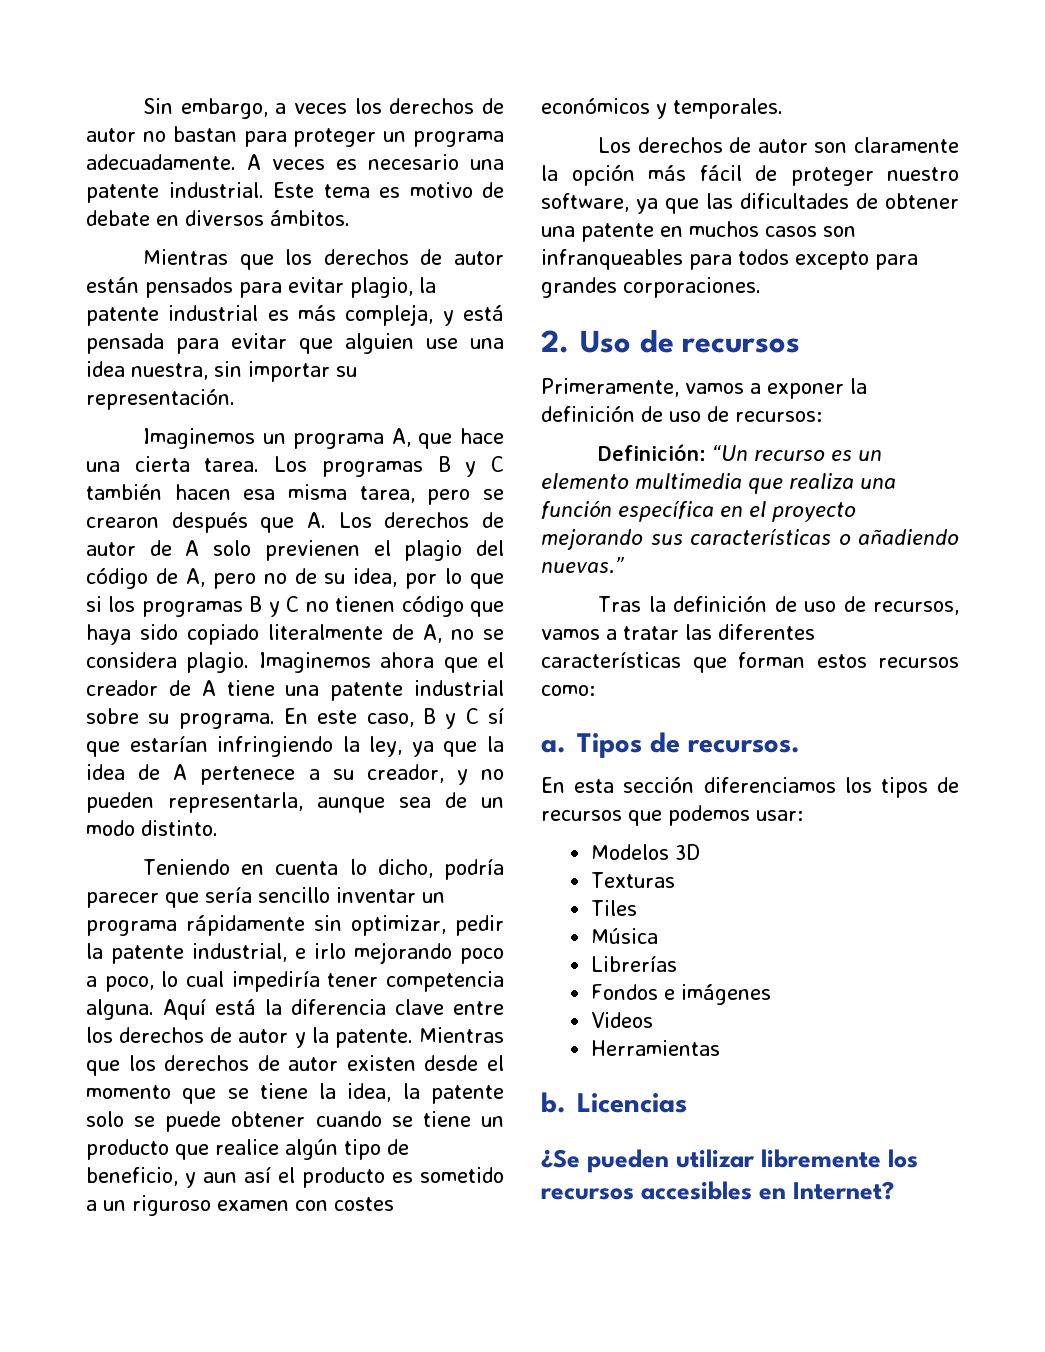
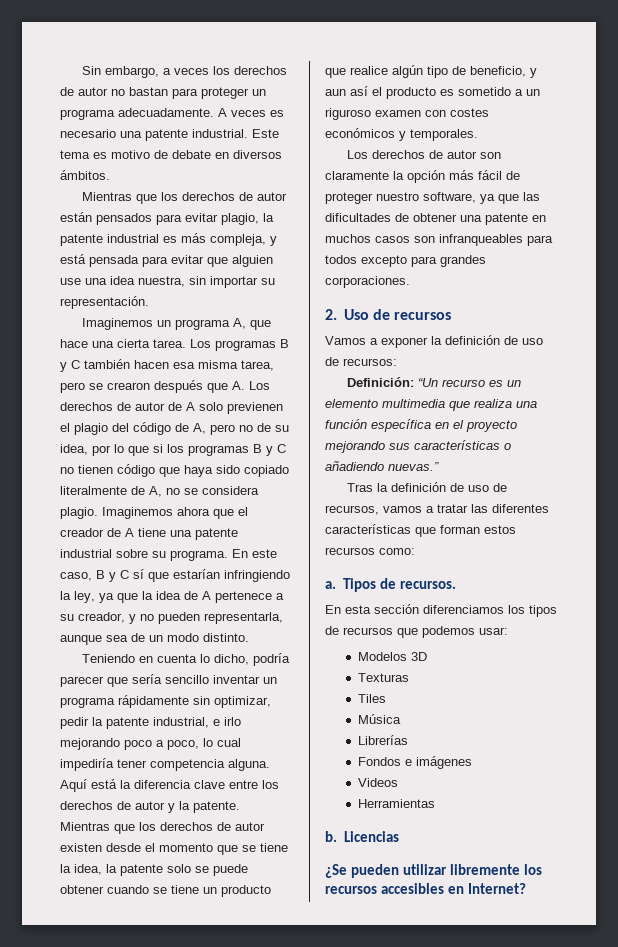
[541,378,744,397] Primeramente, vamos -> [325,336,366,345] Vamos

